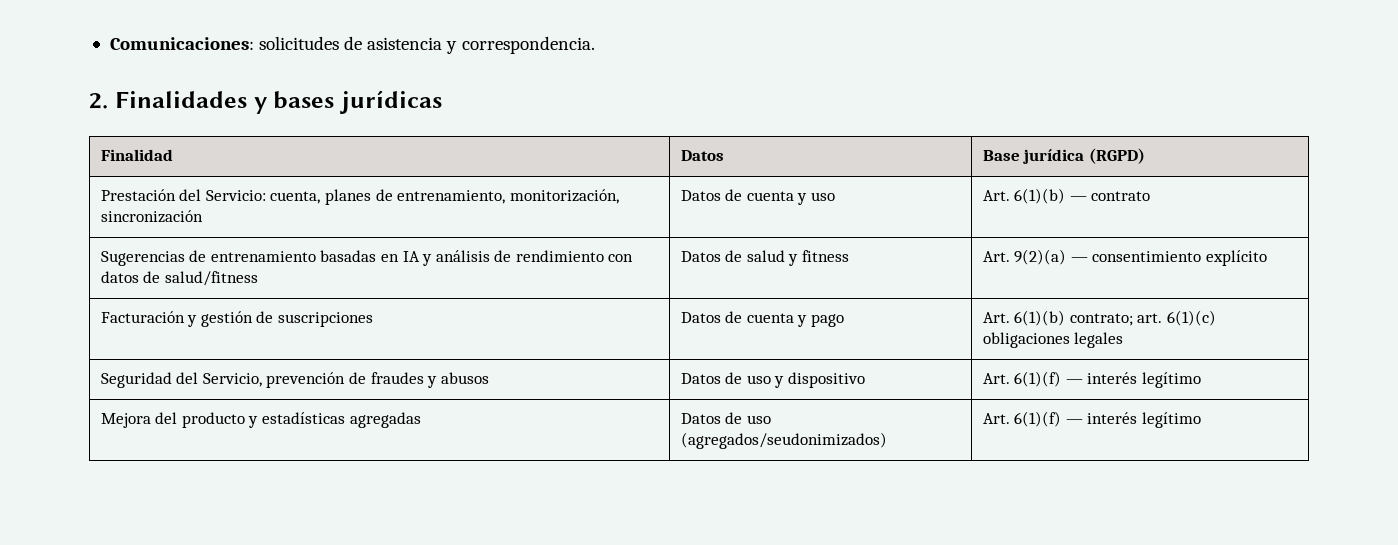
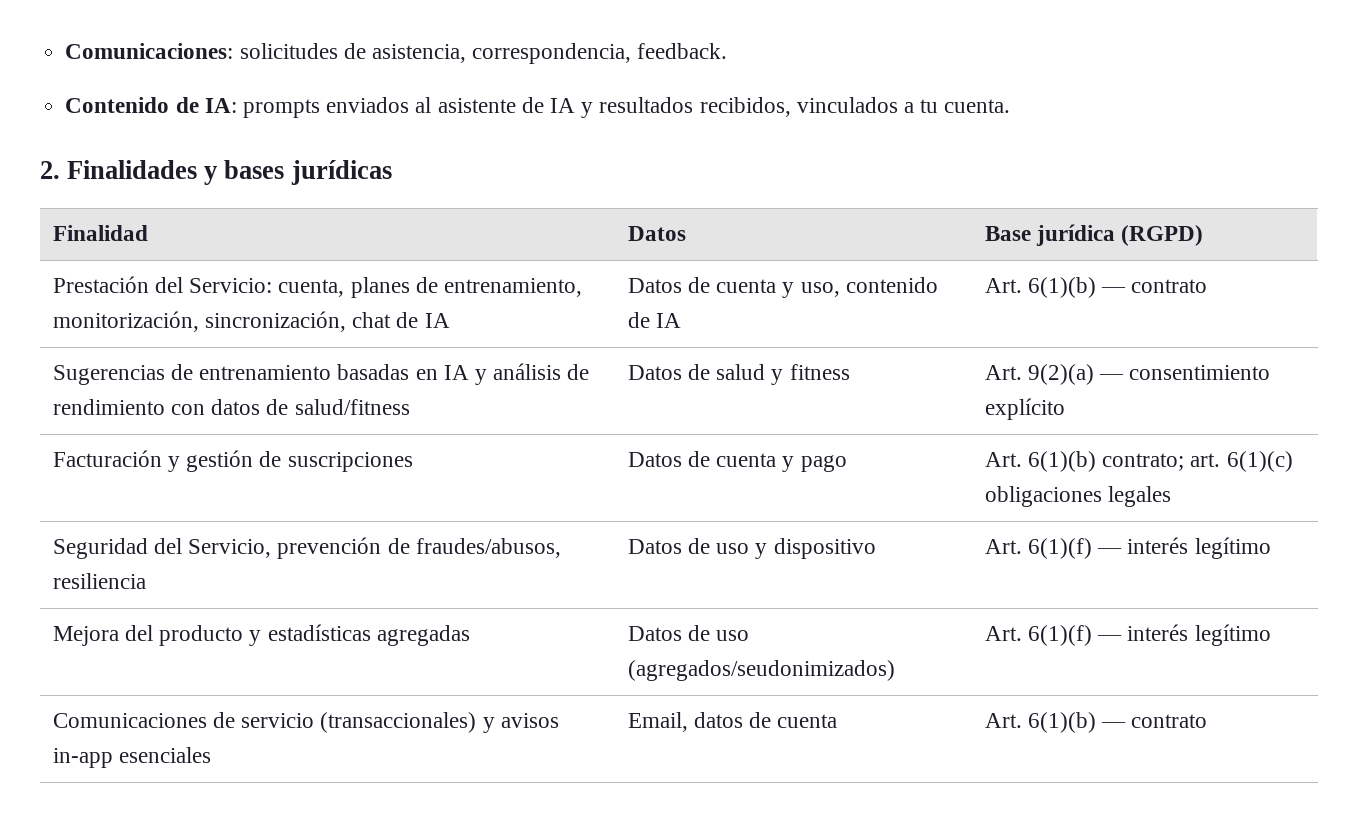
[367,36,595,54] asistencia y correspondencia. -> [371,43,728,64] [65,97,1011,118] asistencia, correspondencia, feedback. // Contenido de IA: prompts enviados al asistente de IA y resultados recibidos, vinculados a tu cuenta.
[100,210,203,223] [680,189,835,205] sincronización | Datos de cuenta y uso -> [204,311,450,332] [627,277,938,298] [627,312,681,328] sincronización, chat de IA | Datos de cuenta y uso, contenido de IA
[370,372,489,388] fraudes y abusos -> [415,538,561,558] [52,573,146,589] fraudes/abusos, resiliencia
(1201, 420) none -> [52,712,559,733] [52,747,211,768] [627,712,838,732] [984,712,1208,733] // Comunicaciones de servicio (transaccionales) y avisos in-app esenciales | Email, datos de cuenta | Art. 6(1)(b) — contrato

